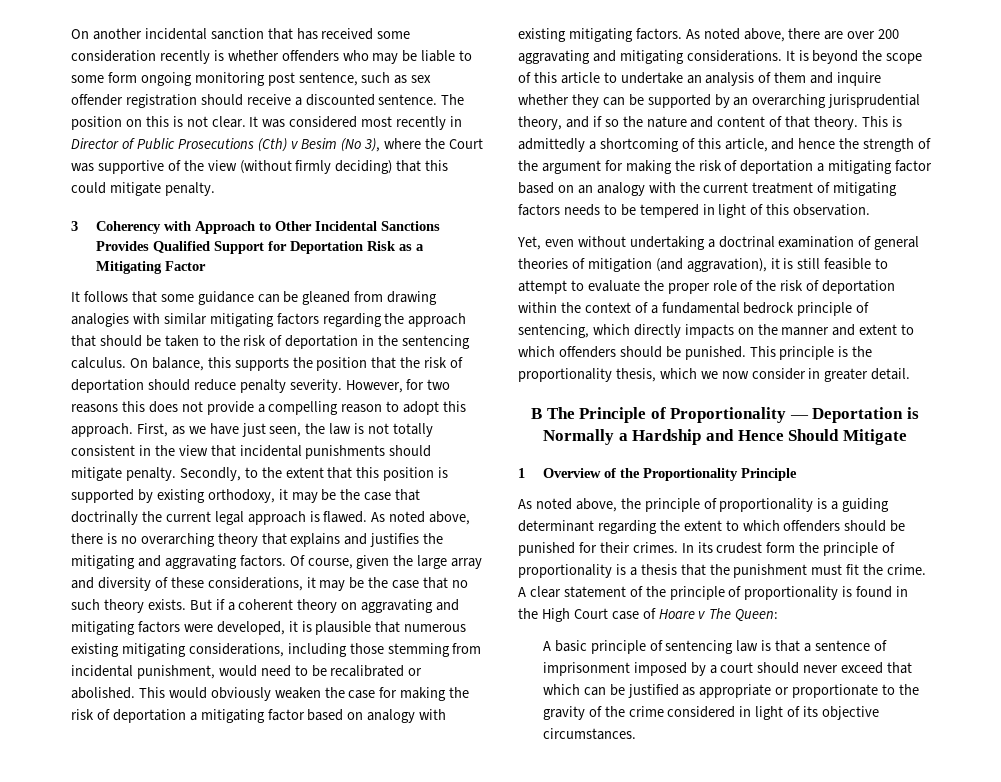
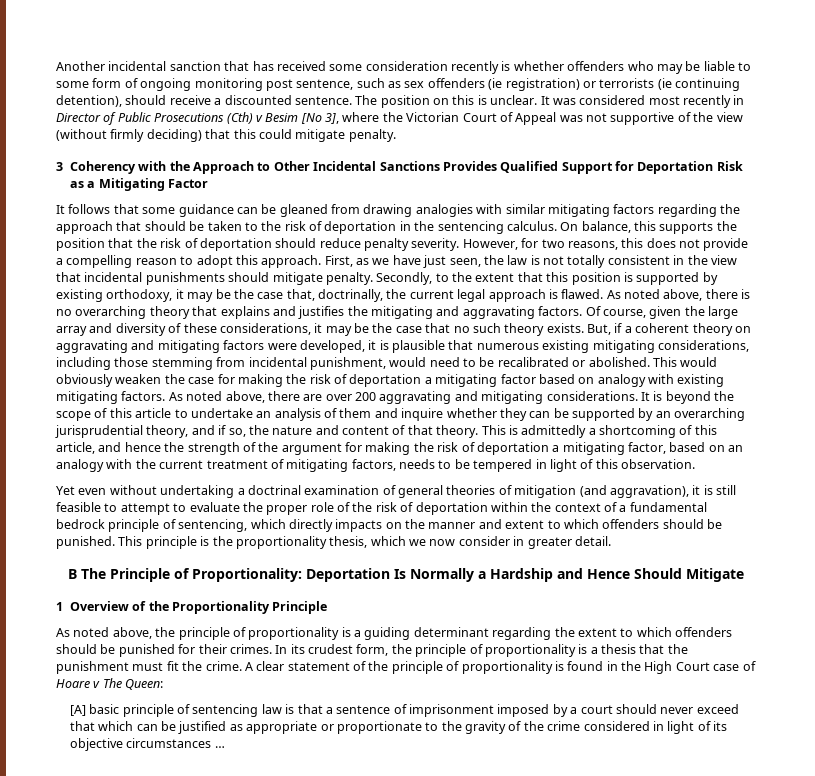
[71,28,142,40] On another -> [56,61,105,71] Another
(137, 77) none -> [124,78,138,88] of
[71,94,197,108] offender registration -> [427,78,740,91] [56,95,122,107] offenders (ie registration) or terrorists (ie continuing detention),
[186,116,246,128] not clear. -> [490,95,538,105] unclear.
[341,138,484,152] [71,163,94,172] (No 3), where the Court was -> [300,112,607,125] [No 3], where the Victorian Court of Appeal was not
(191, 226) none -> [169,161,190,171] the
[71,404,118,413] reasons -> [567,241,618,250] reasons,
[395,489,421,501] [71,511,138,525] that doctrinally -> [286,289,383,302] that, doctrinally,
[189,599,212,610] But -> [587,324,611,335] But,
[604,119,619,127] so -> [228,428,246,437] so,
[895,160,933,172] factor -> [628,442,666,454] factor,
[518,204,560,216] factors -> [351,459,396,471] factors,
[517,236,541,250] Yet, -> [56,486,75,495] Yet
[670,407,920,423] Proportionality — Deportation is -> [191,568,406,582] Proportionality: Deportation Is
[766,542,796,553] form -> [356,644,389,656] form,
[542,641,551,651] A -> [69,705,86,716] [A]
[542,728,636,740] circumstances. -> [126,738,225,748] circumstances …

